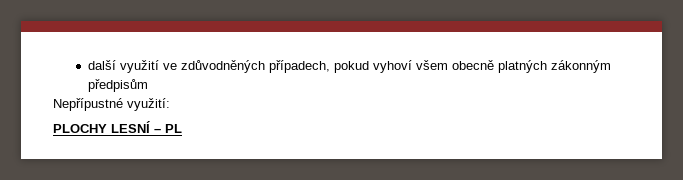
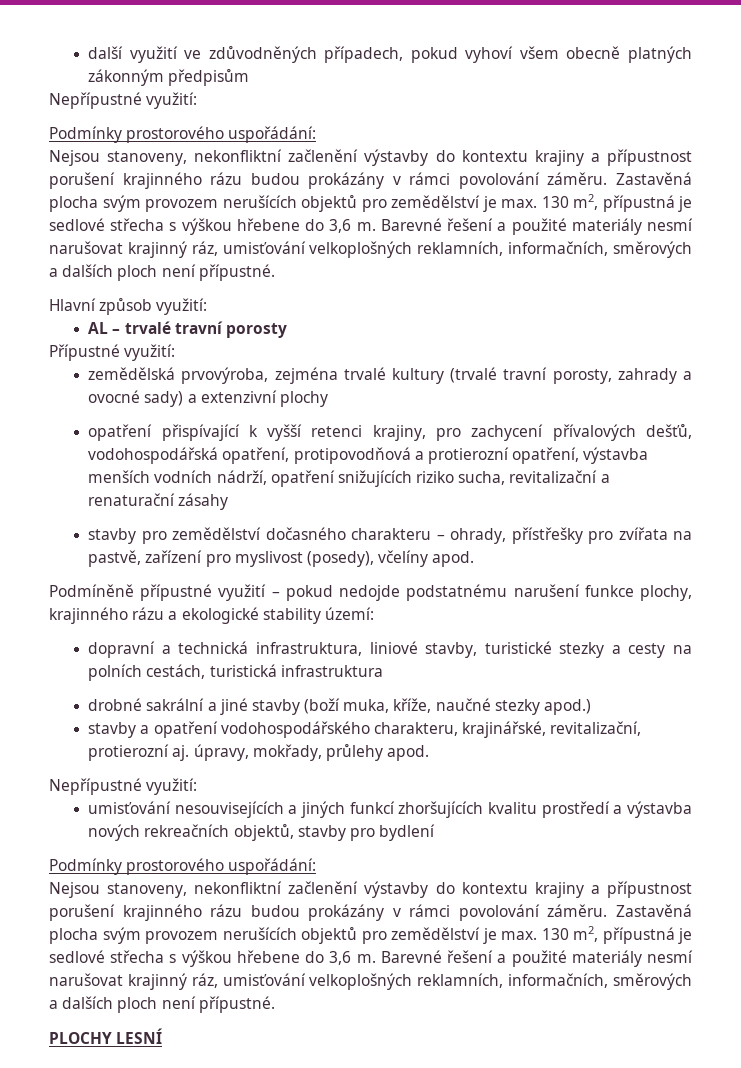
(170, 104) none -> [49,126,317,143] [49,149,693,166] [49,172,692,189] [49,194,692,212] [49,218,693,235] [49,241,692,258] [49,264,275,281] [49,298,208,315] [88,321,287,338] [49,344,176,361] [88,367,693,384] [88,390,328,407] [88,424,693,441] [88,447,649,464] [88,470,610,487] [88,493,229,510] [88,527,693,544] [88,550,475,567] [49,584,692,601] [49,607,374,624] [88,641,693,658] [88,664,383,681] [88,698,592,715] [88,721,642,738] [88,744,430,761] [49,778,198,795] [88,801,692,818] [88,824,436,841] [49,858,317,875] [49,881,693,898] [49,904,692,921] [49,926,692,944] [49,950,693,967] [49,973,692,990] [49,996,275,1013] // Podmínky prostorového uspořádání: // Nejsou stanoveny, nekonfliktní začlenění výstavby do kontextu krajiny a přípustnost porušení krajinného rázu budou prokázány v rámci povolování záměru. Zastavěná plocha svým provozem nerušících objektů pro zemědělství je max. 130 m2, přípustná je sedlové střecha s výškou hřebene do 3,6 m. Barevné řešení a použité materiály nesmí narušovat krajinný ráz, umisťování velkoplošných reklamních, informačních, směrových a dalších ploch není přípustné. // Hlavní způsob využití: // AL – trvalé travní porosty // Přípustné využití: // zemědělská prvovýroba, zejména trvalé kultury (trvalé travní porosty, zahrady a ovocné sady) a extenzivní plochy // opatření přispívající k vyšší retenci krajiny, pro zachycení přívalových dešťů, vodohospodářská opatření, protipovodňová a protierozní opatření, výstavba menších vodních nádrží, opatření snižujících riziko sucha, revitalizační a renaturační zásahy // stavby pro zemědělství dočasného charakteru – ohrady, přístřešky pro zvířata na pastvě, zařízení pro myslivost (posedy), včelíny apod. // Podmíněně přípustné využití – pokud nedojde podstatnému narušení funkce plochy, krajinného rázu a ekologické stability území: // dopravní a technická infrastruktura, liniové stavby, turistické stezky a cesty na polních cestách, turistická infrastruktura // drobné sakrální a jiné stavby (boží muka, kříže, naučné stezky apod.) // stavby a opatření vodohospodářského charakteru, krajinářské, revitalizační, protierozní aj. úpravy, mokřady, průlehy apod. // Nepřípustné využití: // umisťování nesouvisejících a jiných funkcí zhoršujících kvalitu prostředí a výstavba nových rekreačních objektů, stavby pro bydlení // Podmínky prostorového uspořádání: // Nejsou stanoveny, nekonfliktní začlenění výstavby do kontextu krajiny a přípustnost porušení krajinného rázu budou prokázány v rámci povolování záměru. Zastavěná plocha svým provozem nerušících objektů pro zemědělství je max. 130 m2, přípustná je sedlové střecha s výškou hřebene do 3,6 m. Barevné řešení a použité materiály nesmí narušovat krajinný ráz, umisťování velkoplošných reklamních, informačních, směrových a dalších ploch není přípustné.
[154,124,182,133] – PL -> (163, 1036) none

